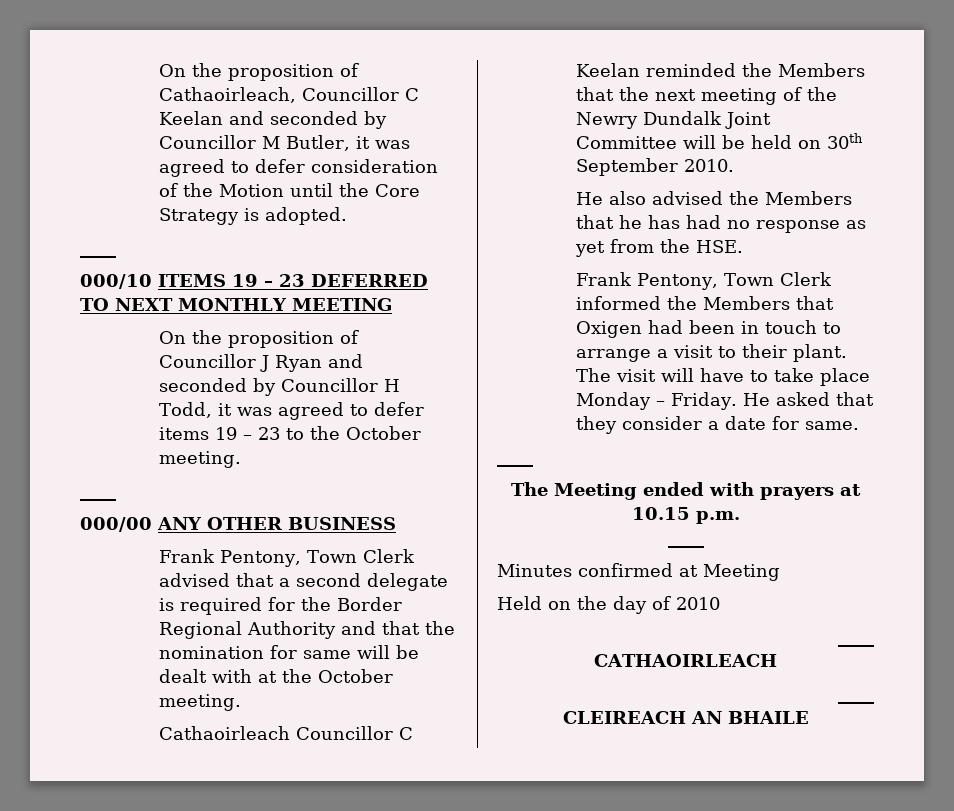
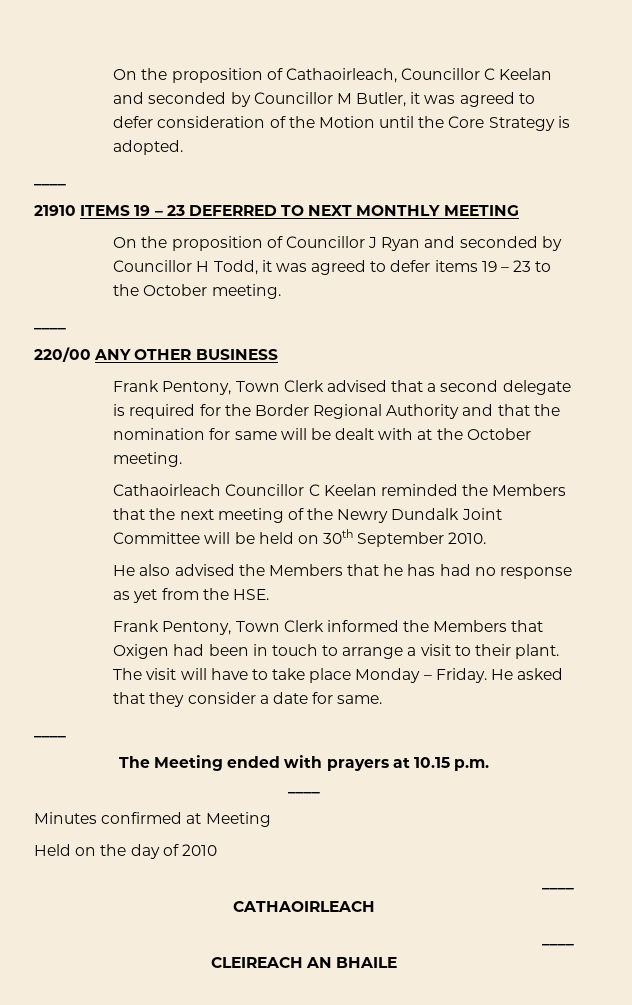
[80,274,152,289] 000/10 -> [34,205,76,216] 21910
[80,517,152,532] 000/00 -> [34,347,91,362] 220/00

